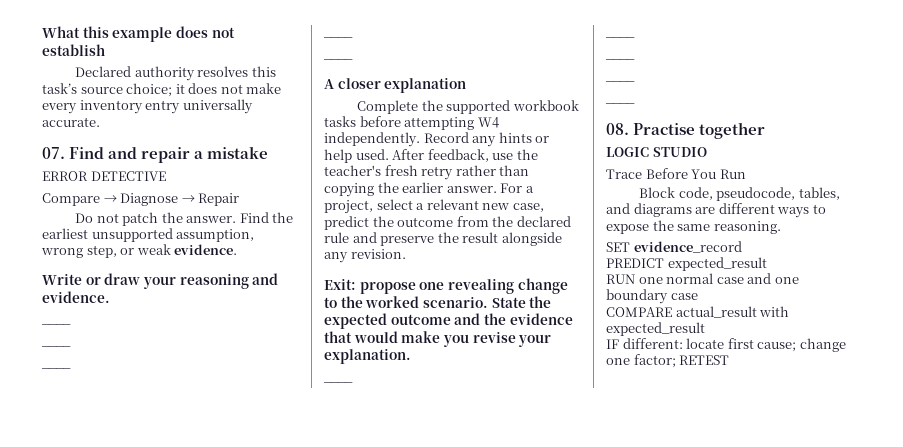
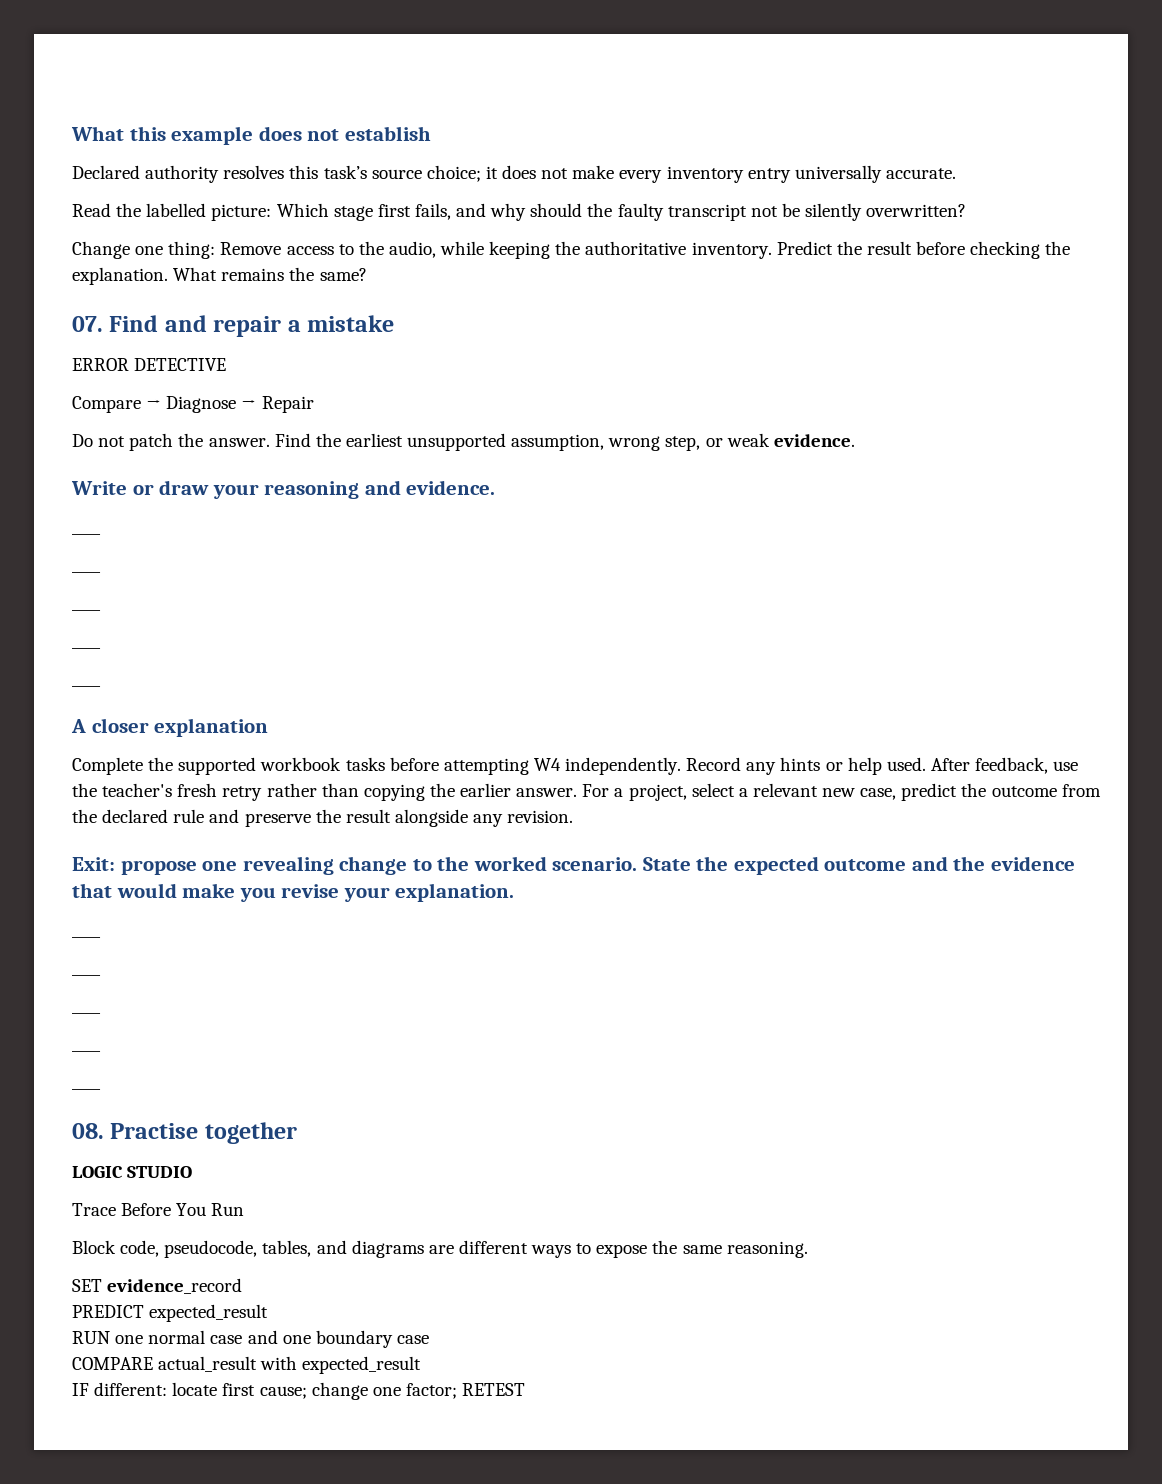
(100, 122) none -> [72,203,967,221] [72,241,1071,259] [72,267,367,285] // Read the labelled picture: Which stage first fails, and why should the faulty transcript not be silently overwritten? // Change one thing: Remove access to the audio, while keeping the authoritative inventory. Predict the result before checking the explanation. What remains the same?

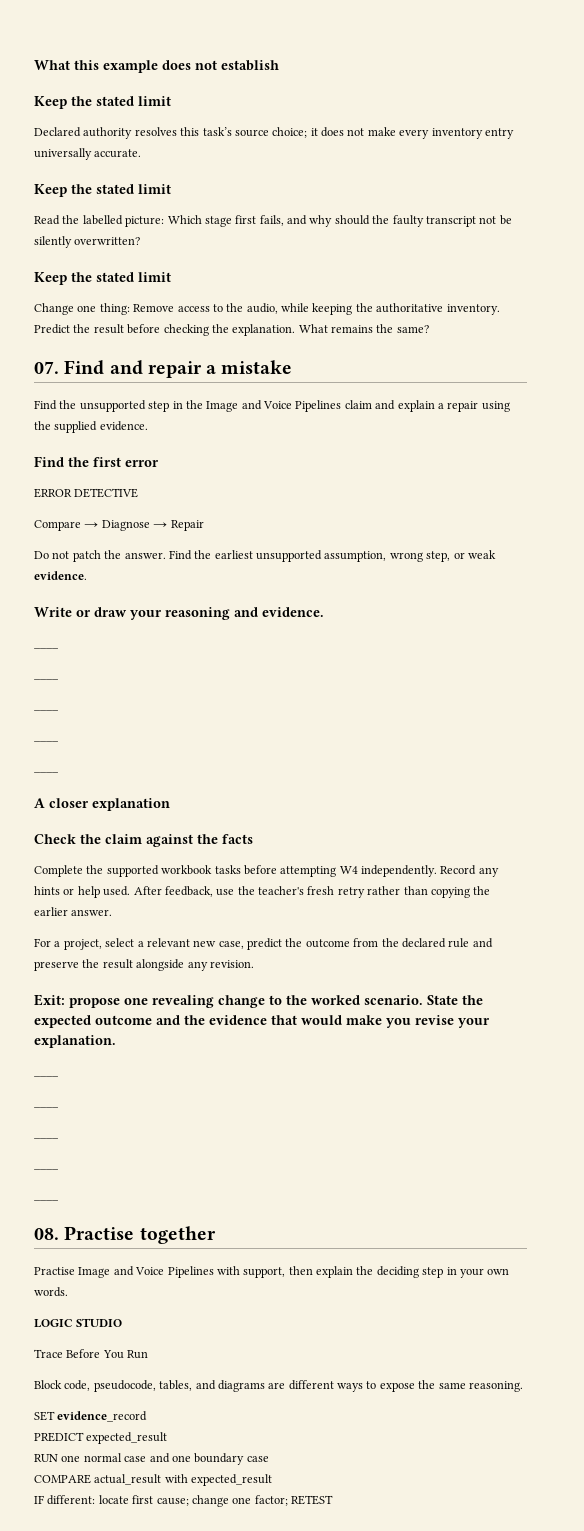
(431, 133) none -> [34,96,171,109] // Keep the stated limit
(956, 173) none -> [34,184,171,197] // Keep the stated limit
(967, 210) none -> [34,272,171,285] // Keep the stated limit
(395, 323) none -> [34,400,510,412] [34,421,148,433] [34,456,159,467] // Find the unsupported step in the Image and Voice Pipelines claim and explain a repair using the supplied evidence. // Find the first error
(269, 727) none -> [34,834,253,847] // Check the claim against the facts
(578, 792) none -> (113, 912) //
(297, 1133) none -> [34,1266,510,1278] [34,1287,68,1297] // Practise Image and Voice Pipelines with support, then explain the deciding step in your own words.

